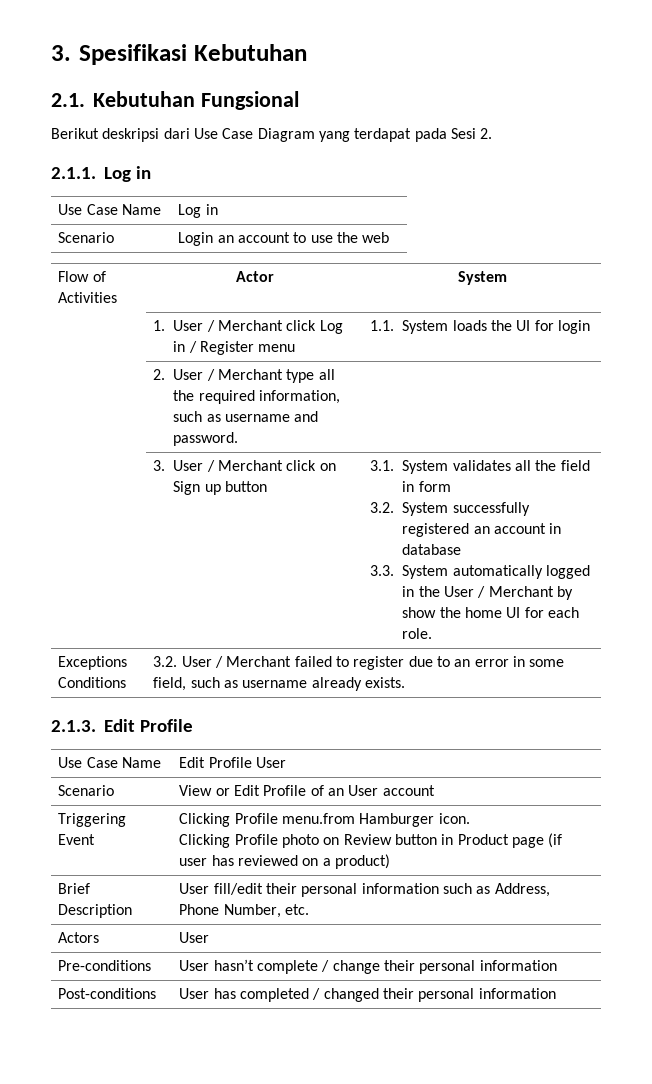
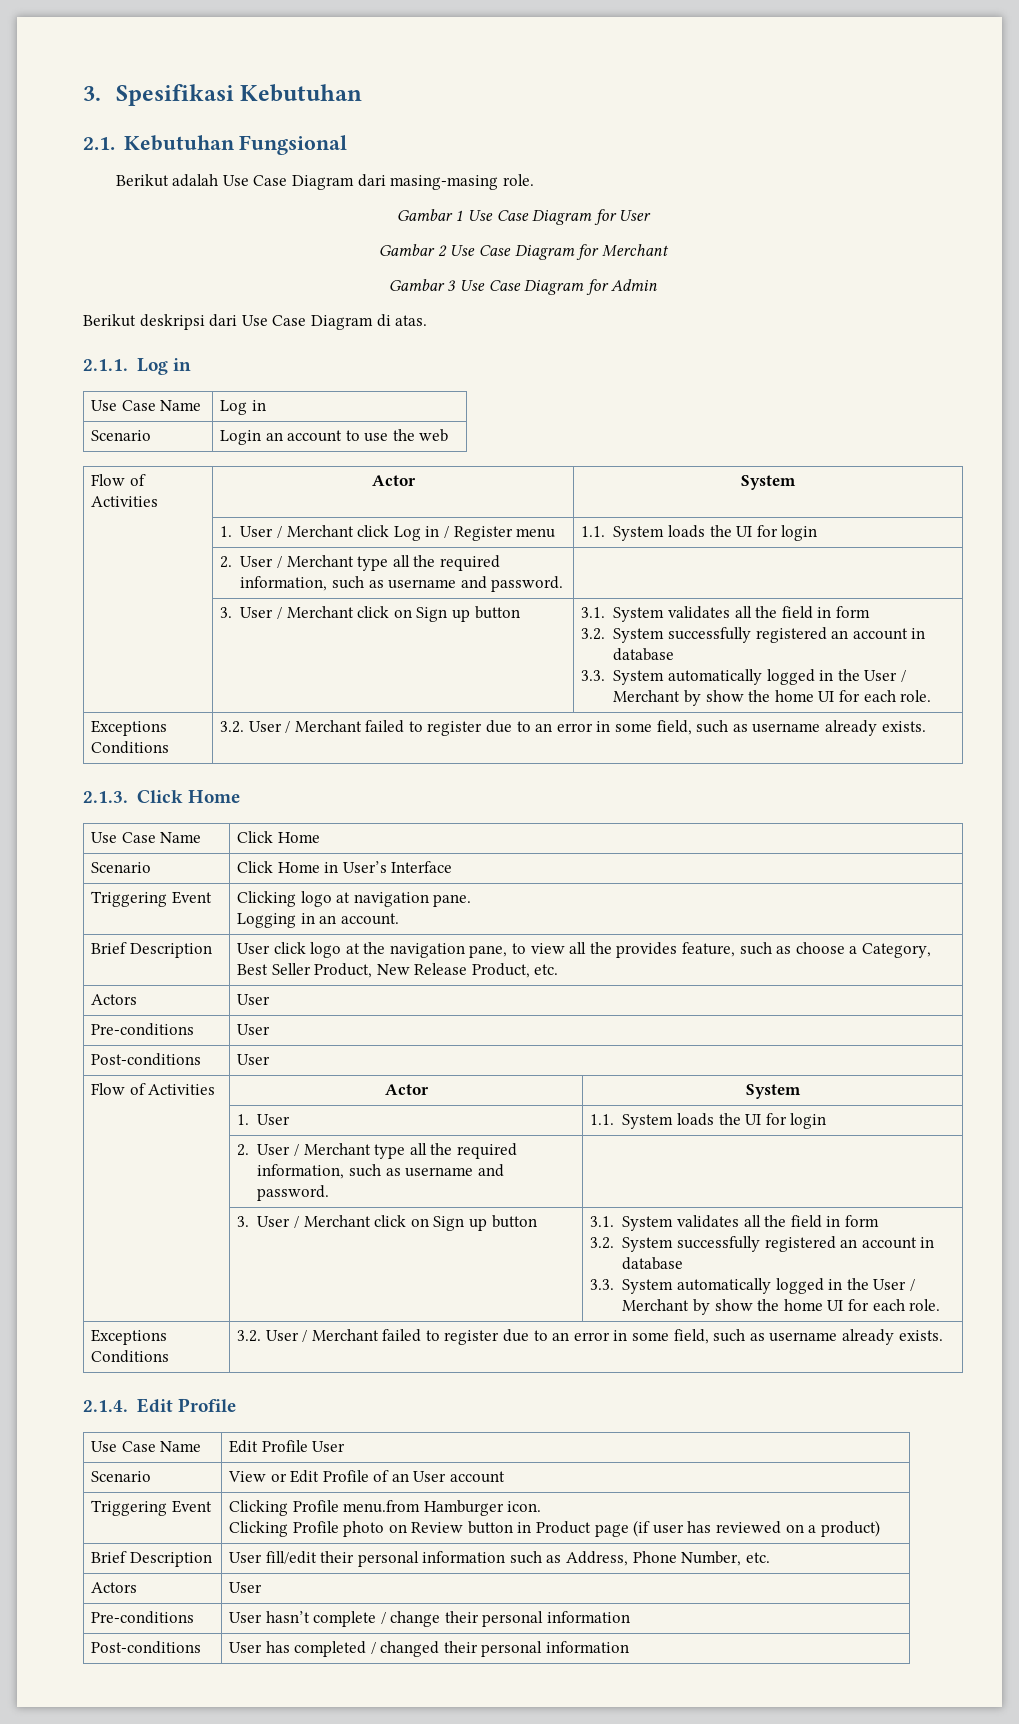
(299, 100) none -> [115,174,534,190] [396,209,652,225] [379,244,669,260] [388,279,658,295] // Berikut adalah Use Case Diagram dari masing-masing role. // Gambar 1 Use Case Diagram for User // Gambar 2 Use Case Diagram for Merchant // Gambar 3 Use Case Diagram for Admin
[318,128,493,142] yang terdapat pada Sesi 2. -> [376,314,428,327] di atas.
(96, 726) none -> [136,790,240,803] [90,832,202,843] [236,831,320,843] [90,862,151,873] [236,861,453,873] [90,891,212,907] [236,891,472,907] [236,913,399,928] [90,942,212,958] [236,942,931,958] [236,963,559,978] [90,994,137,1005] [236,994,270,1005] [90,1023,194,1036] [236,1024,270,1035] [90,1053,201,1066] [236,1054,270,1065] [90,1083,216,1095] [384,1084,429,1095] [745,1084,801,1099] [236,1114,291,1125] [589,1113,827,1129] [236,1143,517,1159] [257,1164,504,1179] [257,1185,330,1201] [236,1215,537,1231] [589,1215,879,1231] [589,1236,935,1252] [622,1257,684,1270] [589,1278,915,1294] [622,1299,941,1315] [90,1329,167,1345] [90,1350,169,1363] [236,1329,943,1345] [83,1400,128,1412] Click Home // Use Case Name | Click Home // Scenario | Click Home in User’s Interface // Triggering Event | Clicking logo at navigation pane. // Logging in an account. // Brief Description | User click logo at the navigation pane, to view all the provides feature, such as choose a Category, Best Seller Product, New Release Product, etc. // Actors | User // Pre-conditions | User // Post-conditions | User // Flow of Activities | Actor | System // | 1. User | 1.1. System loads the UI for login // | 2. User / Merchant type all the required information, such as username and password. | // | 3. User / Merchant click on Sign up button | 3.1. System validates all the field in form // 3.2. System successfully registered an account in database // 3.3. System automatically logged in the User / Merchant by show the home UI for each role. // Exceptions Conditions | 3.2. User / Merchant failed to register due to an error in some field, such as username already exists. // 2.1.4.

